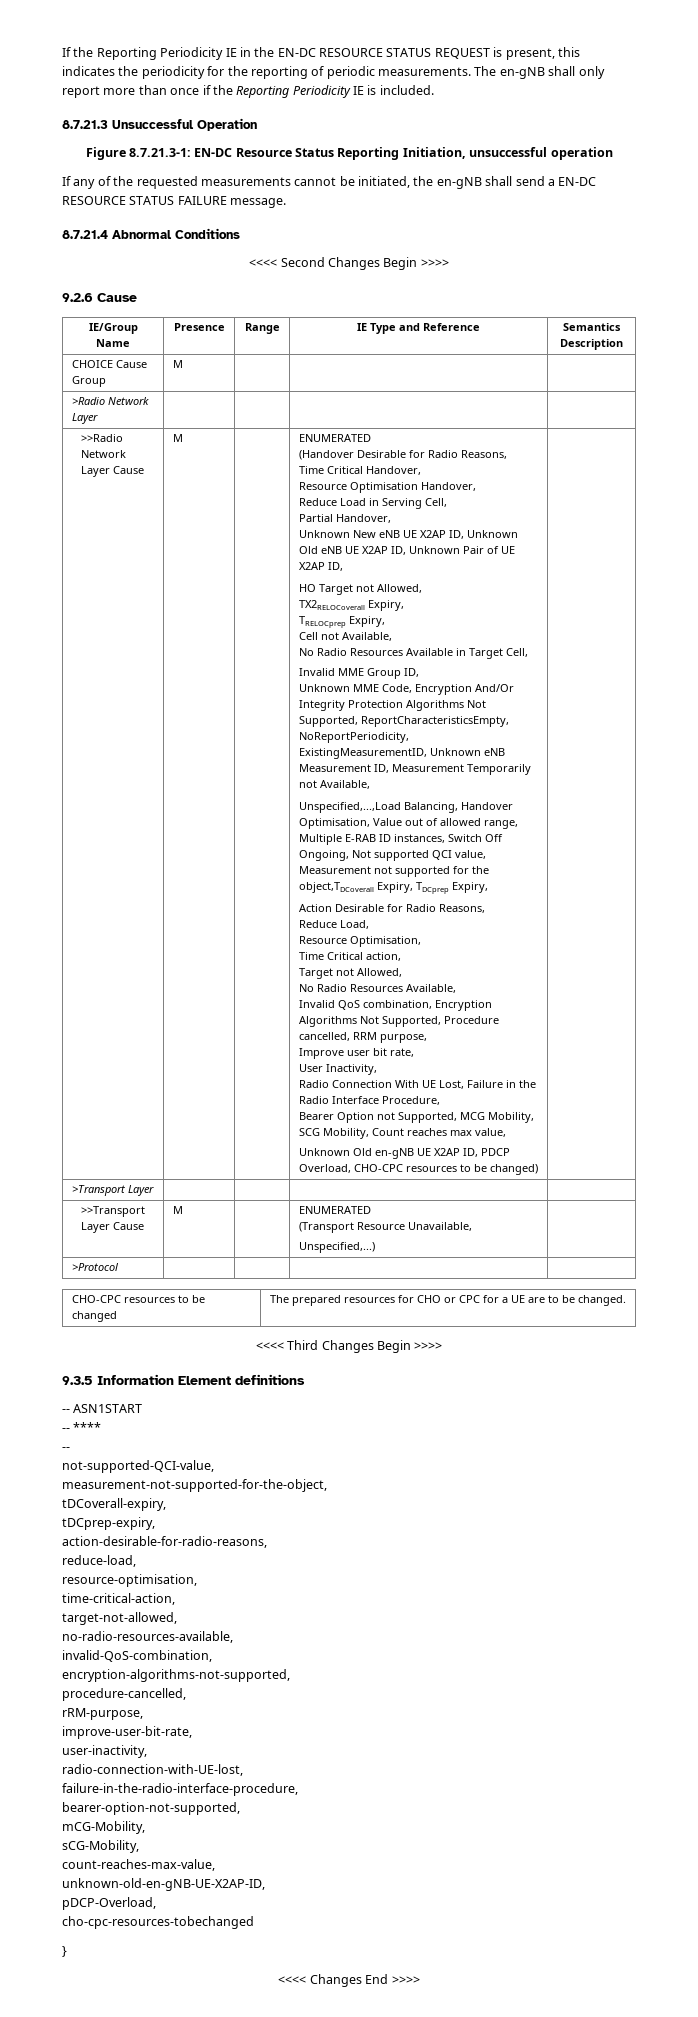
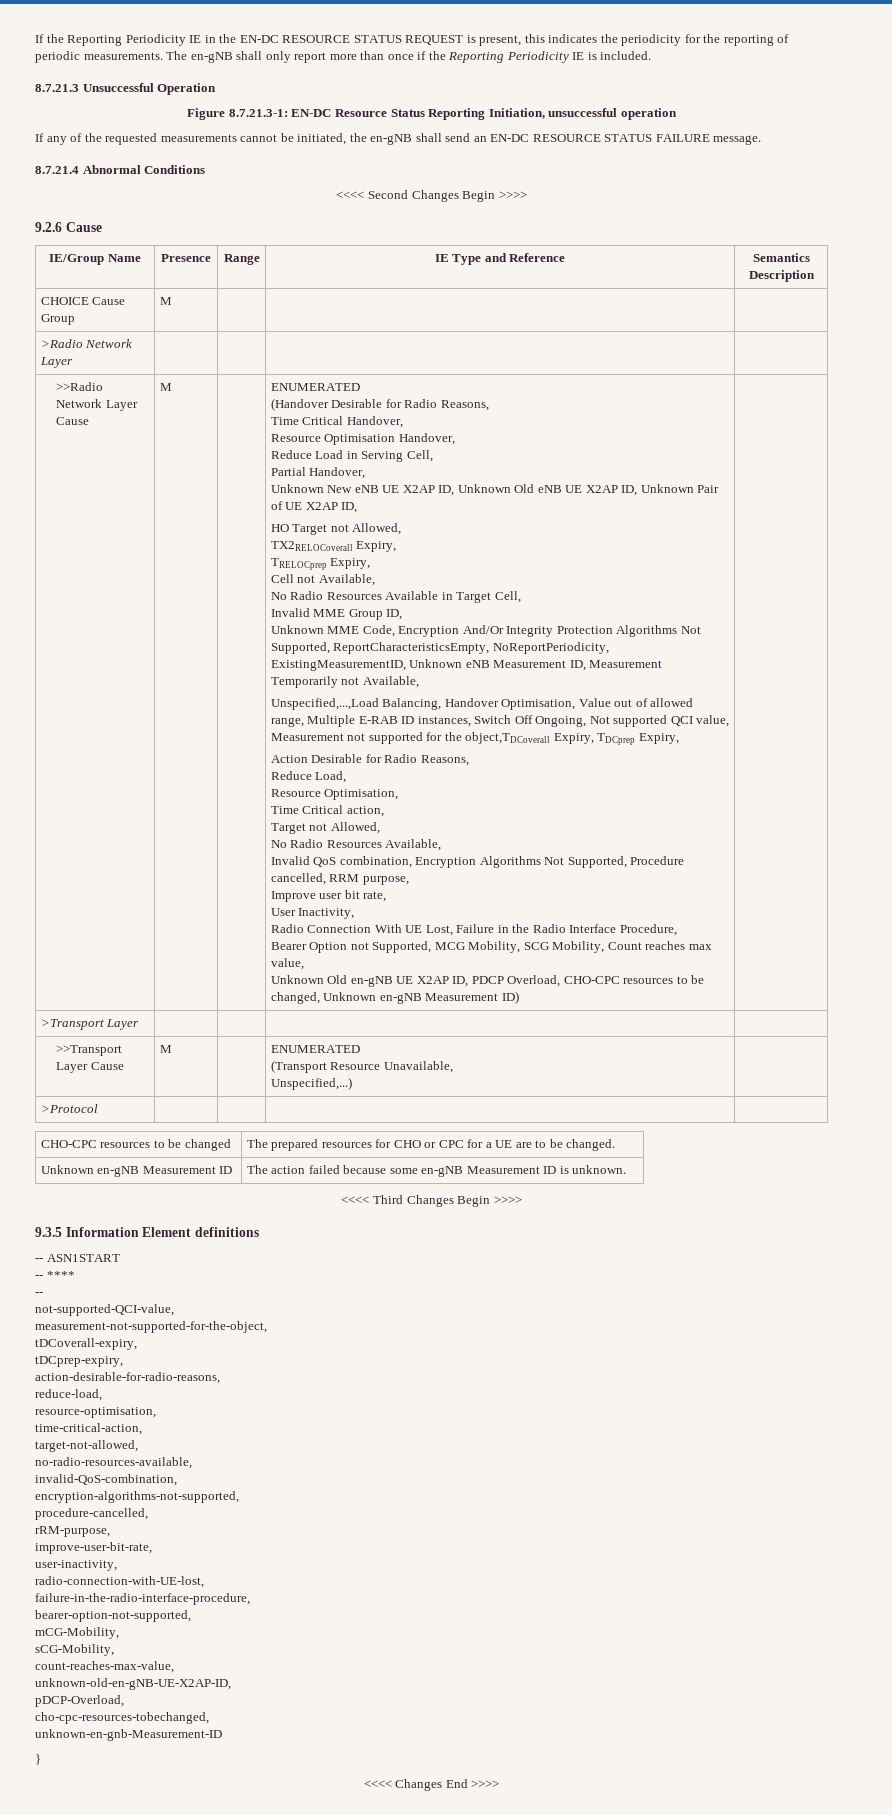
[547,179,555,186] a -> [473,136,487,142] an
[489,1164,538,1175] changed) -> [270,991,519,1004] changed, Unknown en-gNB Measurement ID)
(626, 1300) none -> [40,1165,233,1177] [246,1165,627,1177] // Unknown en-gNB Measurement ID | The action failed because some en-gNB Measurement ID is unknown.
[62,1916,254,1929] cho-cpc-resources-tobechanged -> [35,1712,209,1724] [35,1729,222,1741] cho-cpc-resources-tobechanged, // unknown-en-gnb-Measurement-ID

